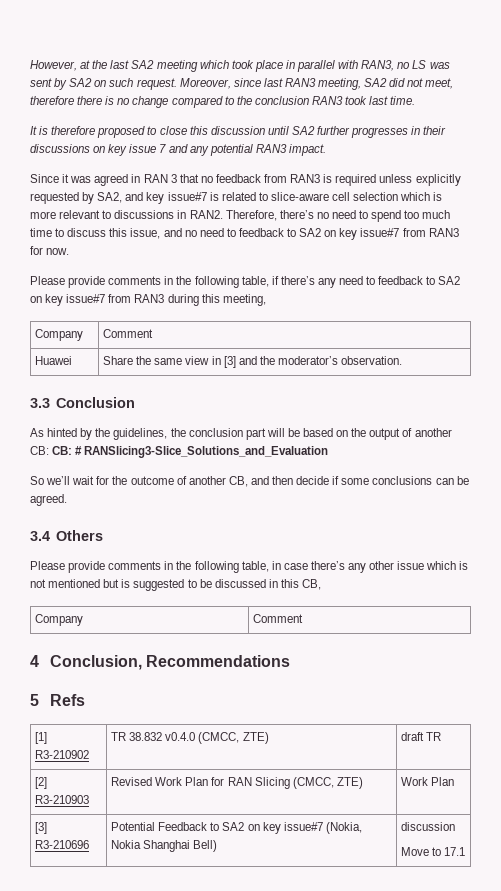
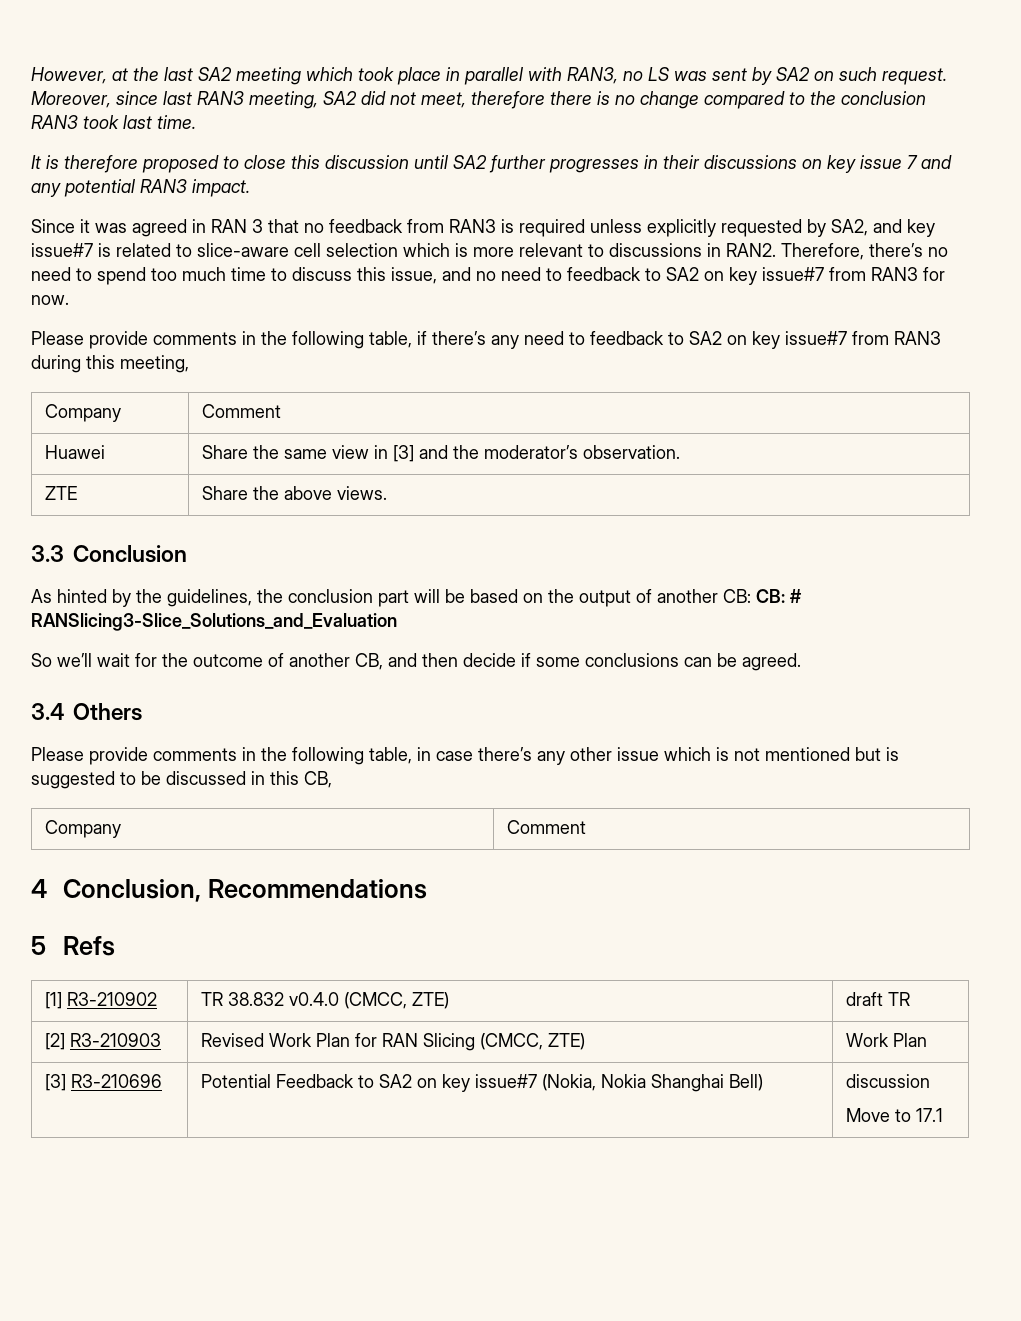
(403, 360) none -> [44,486,77,500] [201,486,387,500] // ZTE | Share the above views.

